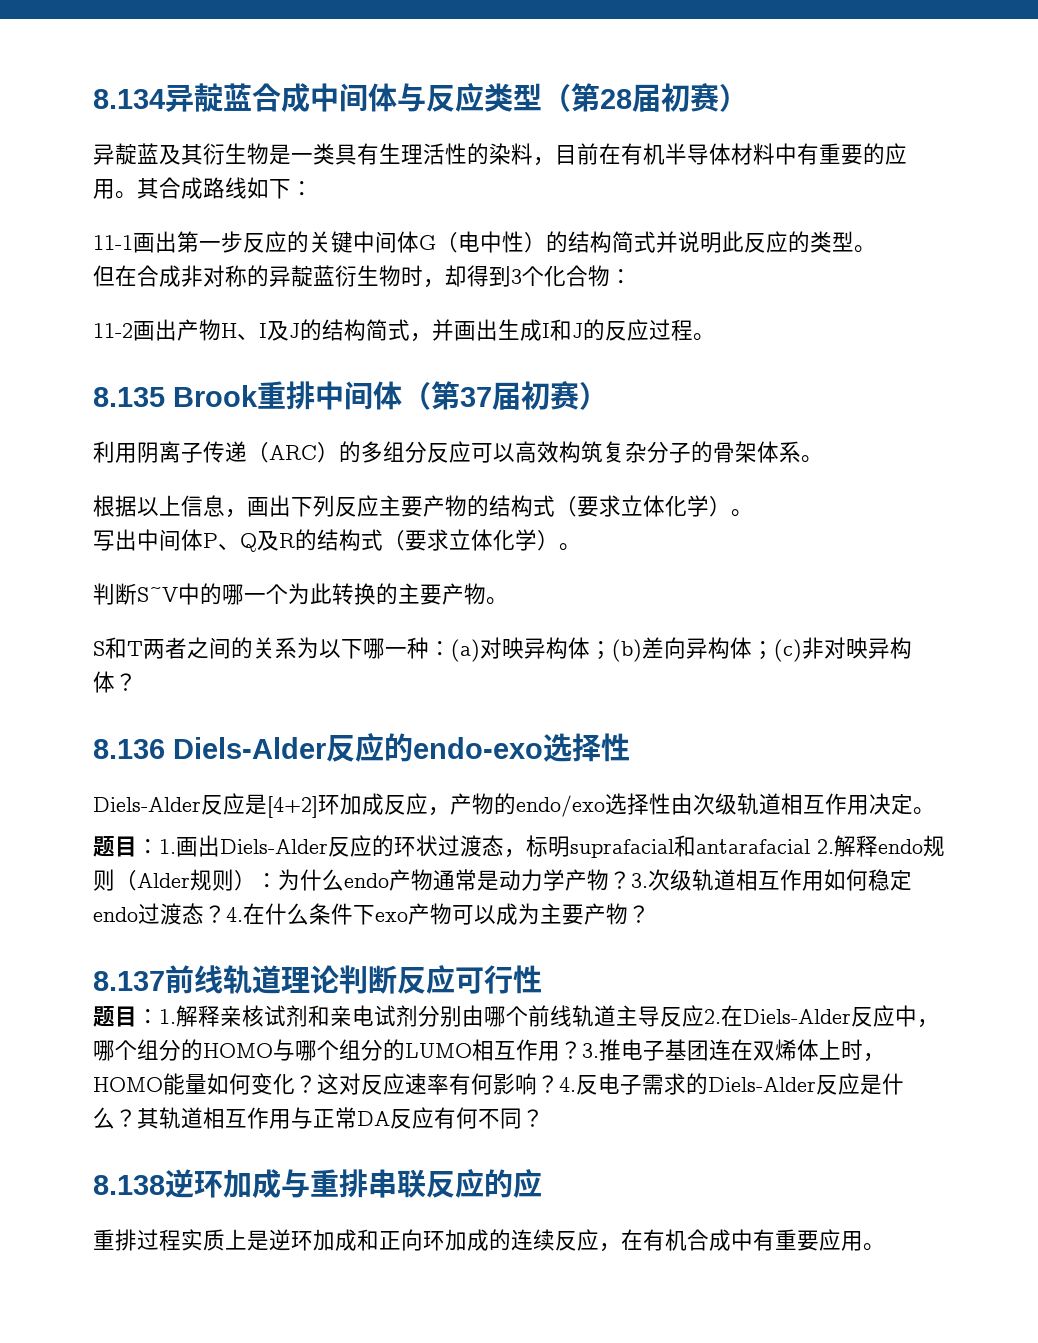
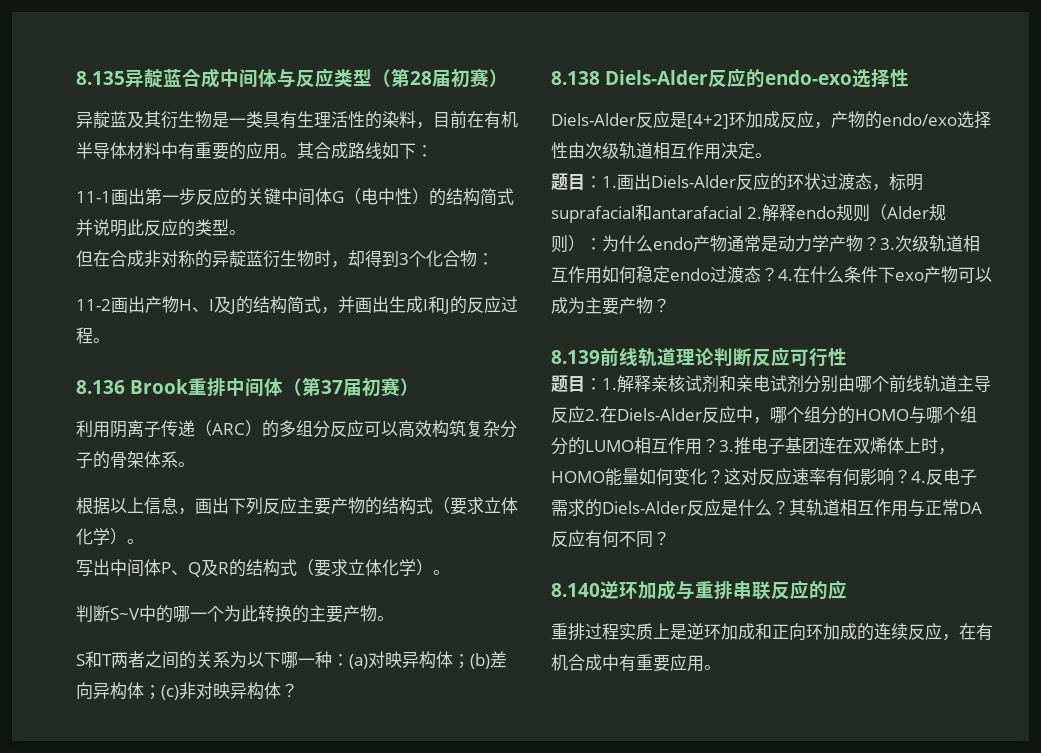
[93,89,165,109] 8.134 -> [76,71,125,85] 8.135
[93,387,165,407] 8.135 -> [76,380,125,394] 8.136
[93,739,165,759] 8.136 -> [551,71,600,85] 8.138
[93,971,165,991] 8.137 -> [551,350,600,364] 8.139
[93,1175,165,1195] 8.138 -> [551,583,600,597] 8.140

